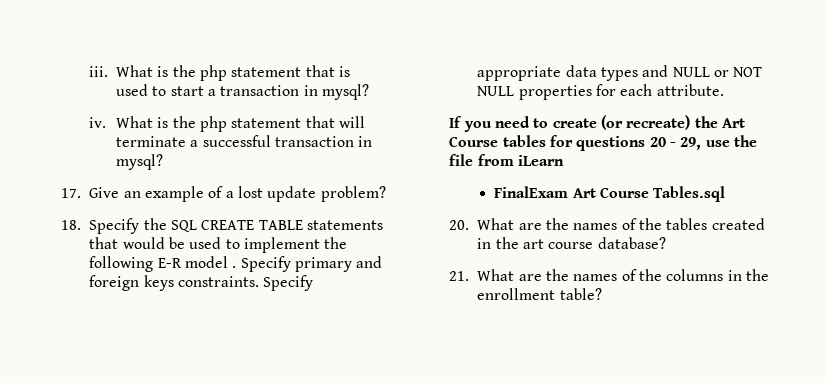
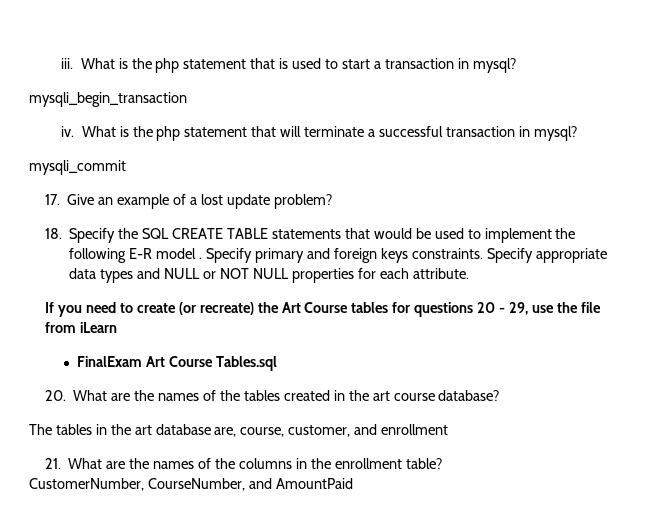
(369, 92) none -> [29,92,187,107] // mysqli_begin_transaction
(164, 162) none -> [29,160,126,175] // mysqli_commit
(666, 243) none -> [29,424,449,437] // The tables in the art database are, course, customer, and enrollment
(602, 294) none -> [29,478,353,491] // CustomerNumber, CourseNumber, and AmountPaid

